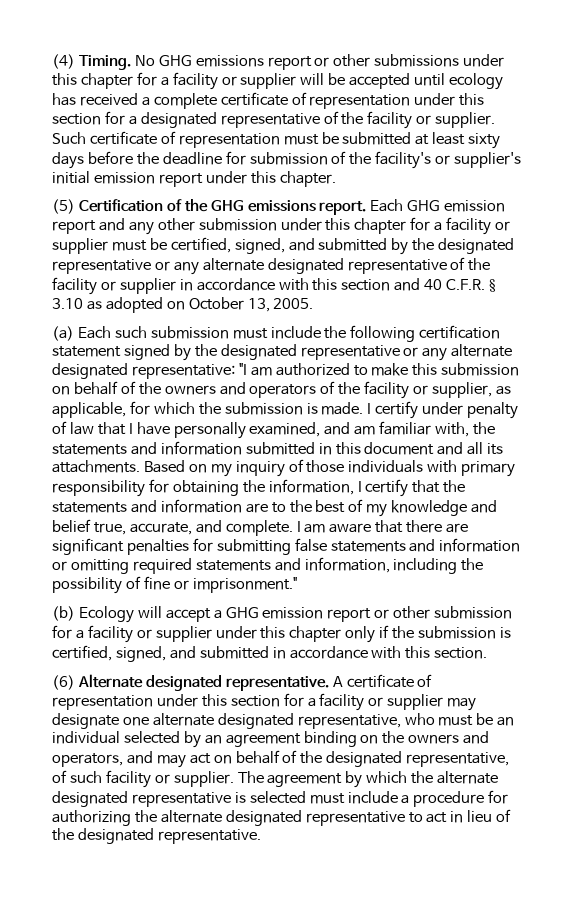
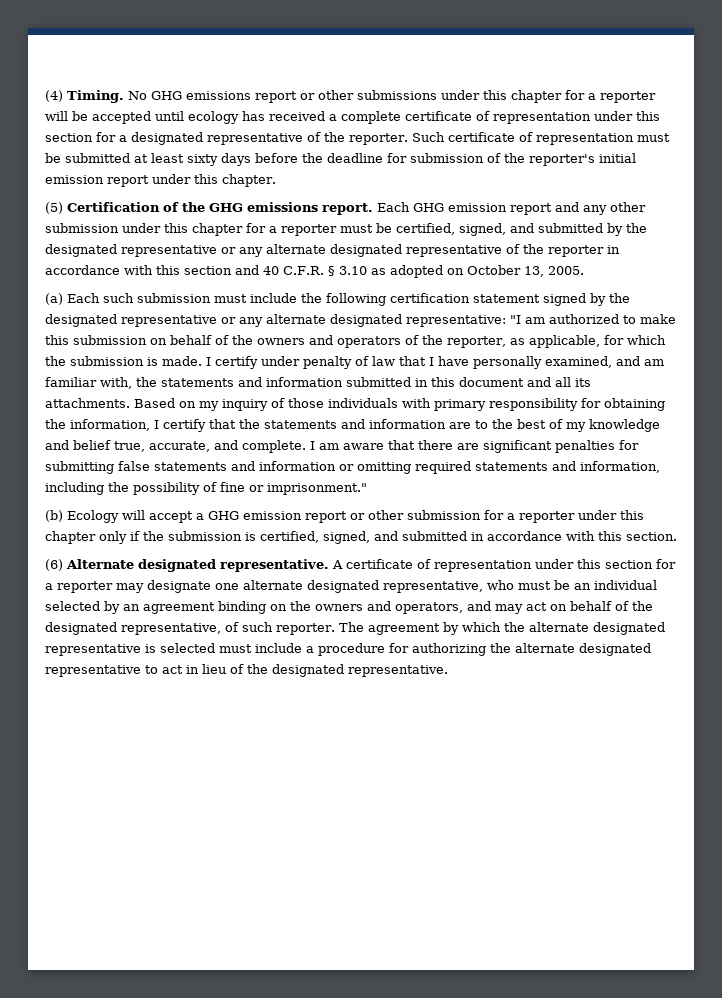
[172,72,297,90] facility or supplier -> [600,91,656,103] reporter
[367,111,496,129] facility or supplier. -> [349,133,408,145] reporter.
[375,151,522,169] facility's or supplier's -> [529,154,595,166] reporter's
[446,217,511,235] [52,238,108,254] facility or supplier -> [281,224,337,236] reporter
[52,277,176,295] facility or supplier -> [548,245,604,257] reporter
[364,381,493,399] facility or supplier, -> [447,336,506,348] reporter,
[87,625,212,643] facility or supplier -> [519,511,575,523] reporter
[319,693,444,711] facility or supplier -> [57,581,113,593] reporter
[105,770,234,788] facility or supplier. -> [276,623,335,635] reporter.

